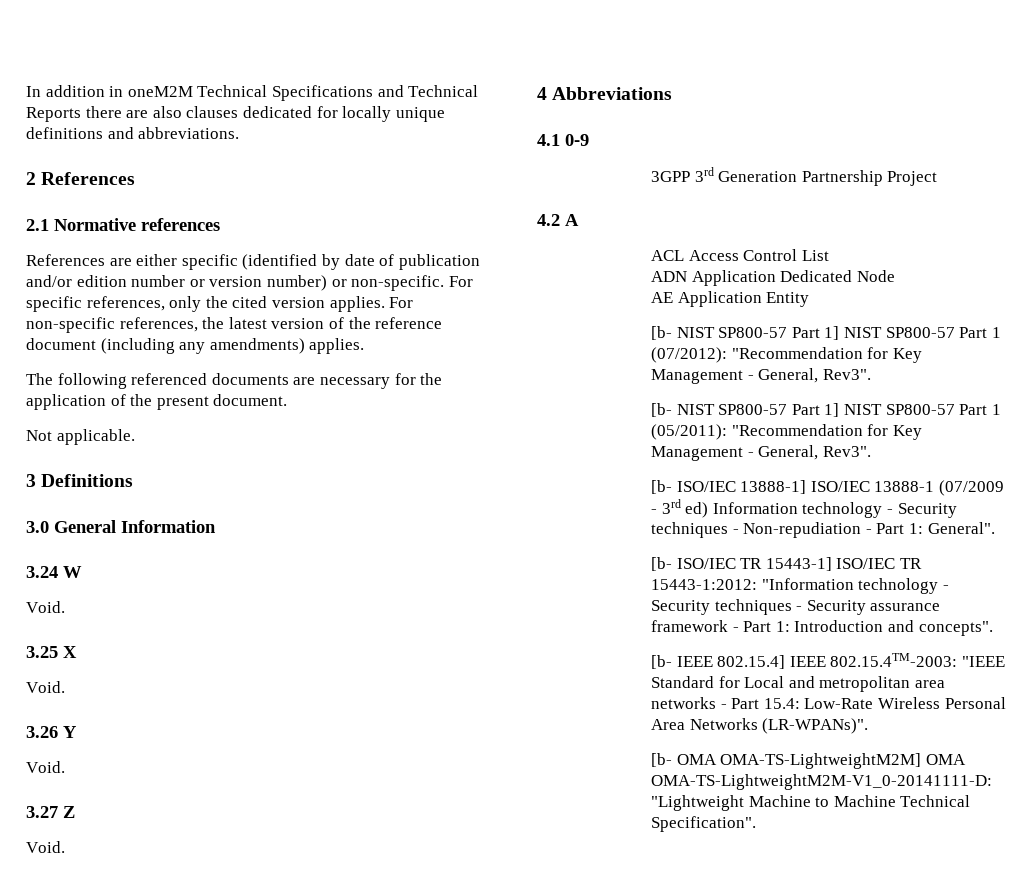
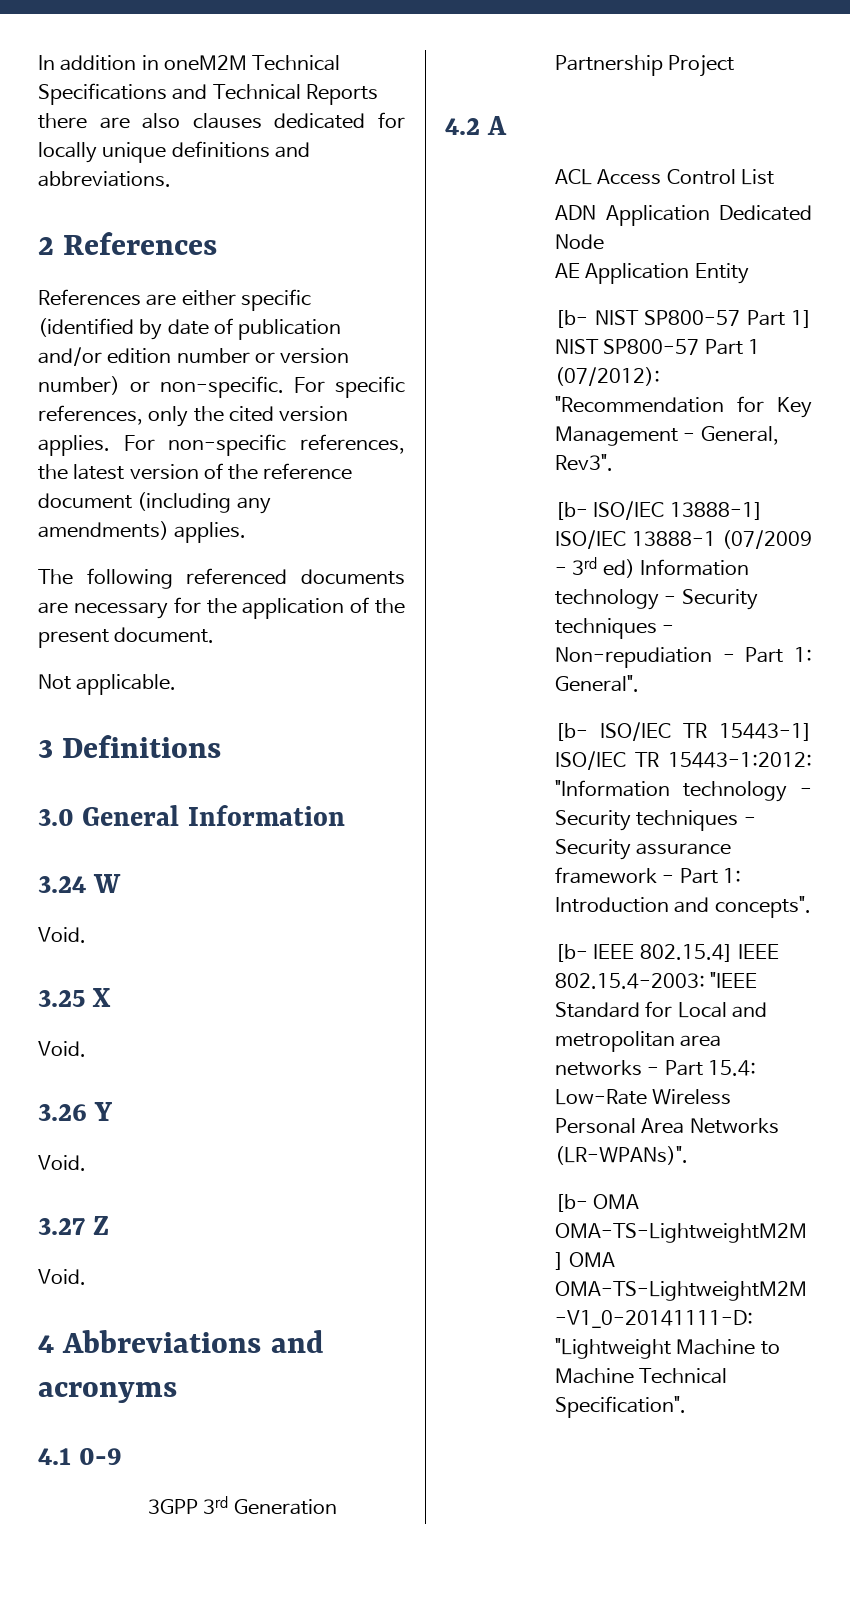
[26,218,220,231] // 2.1 Normative references -> (218, 243) none
(673, 93) none -> [270,1330,324,1353] [38,1382,177,1403] and acronyms
[651,403,1001,417] [651,424,922,440] [651,445,871,461] // [b- NIST SP800-57 Part 1] NIST SP800-57 Part 1 (05/2011): "Recommendation for Key Management - General, Rev3". -> (614, 462) none
[830,653,958,667] 802.15.4TM-2003: -> [555,973,706,989] 802.15.4-2003:

